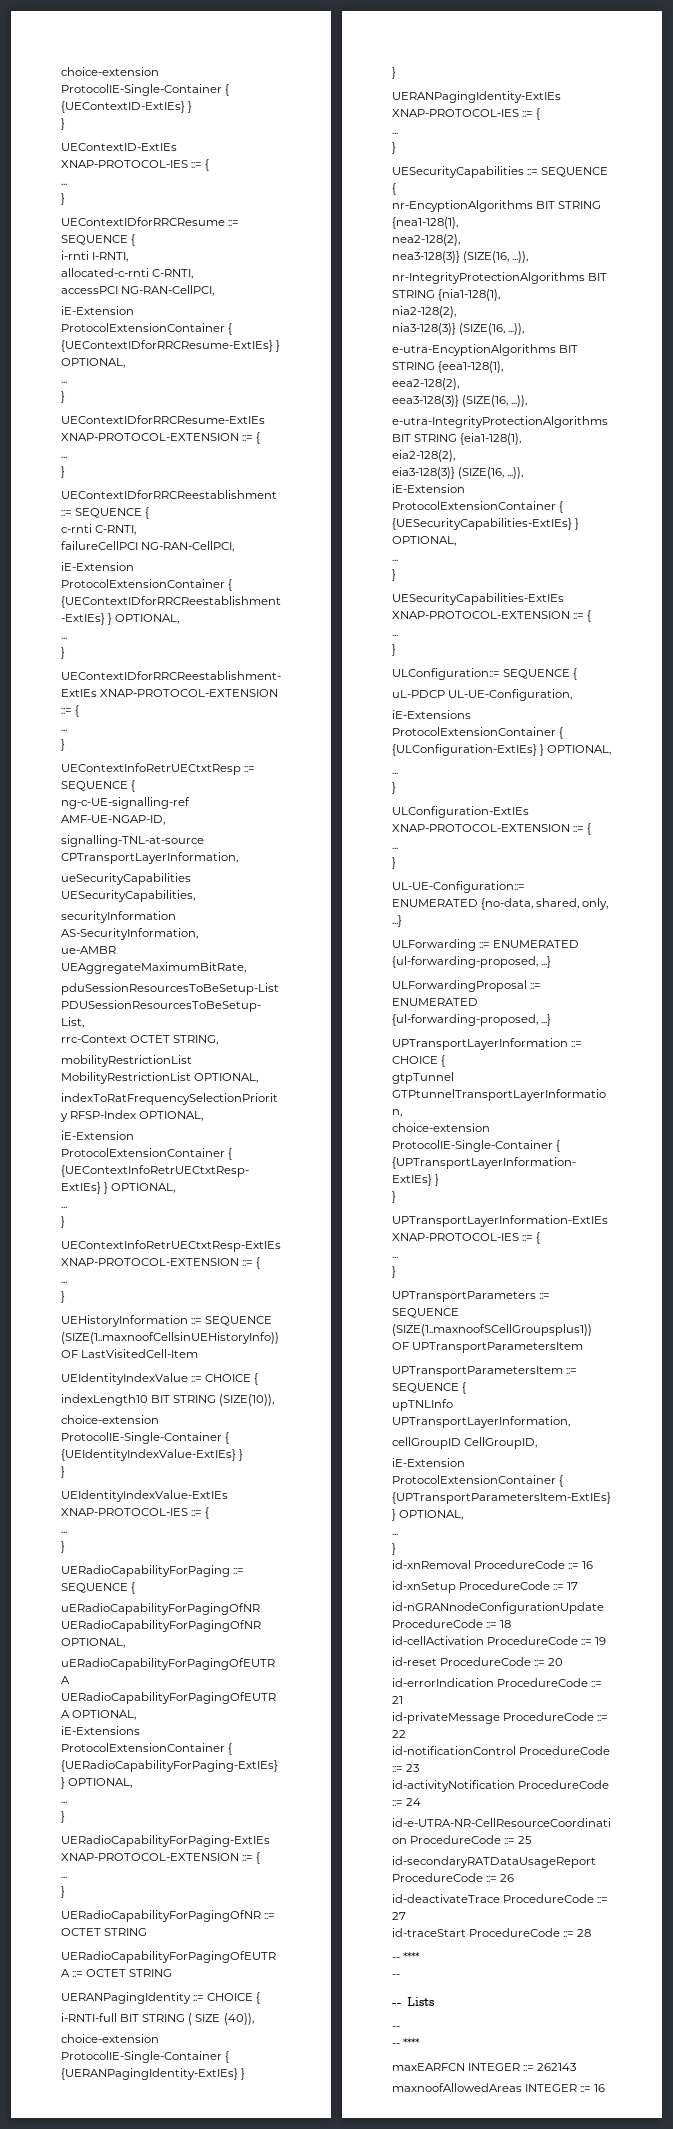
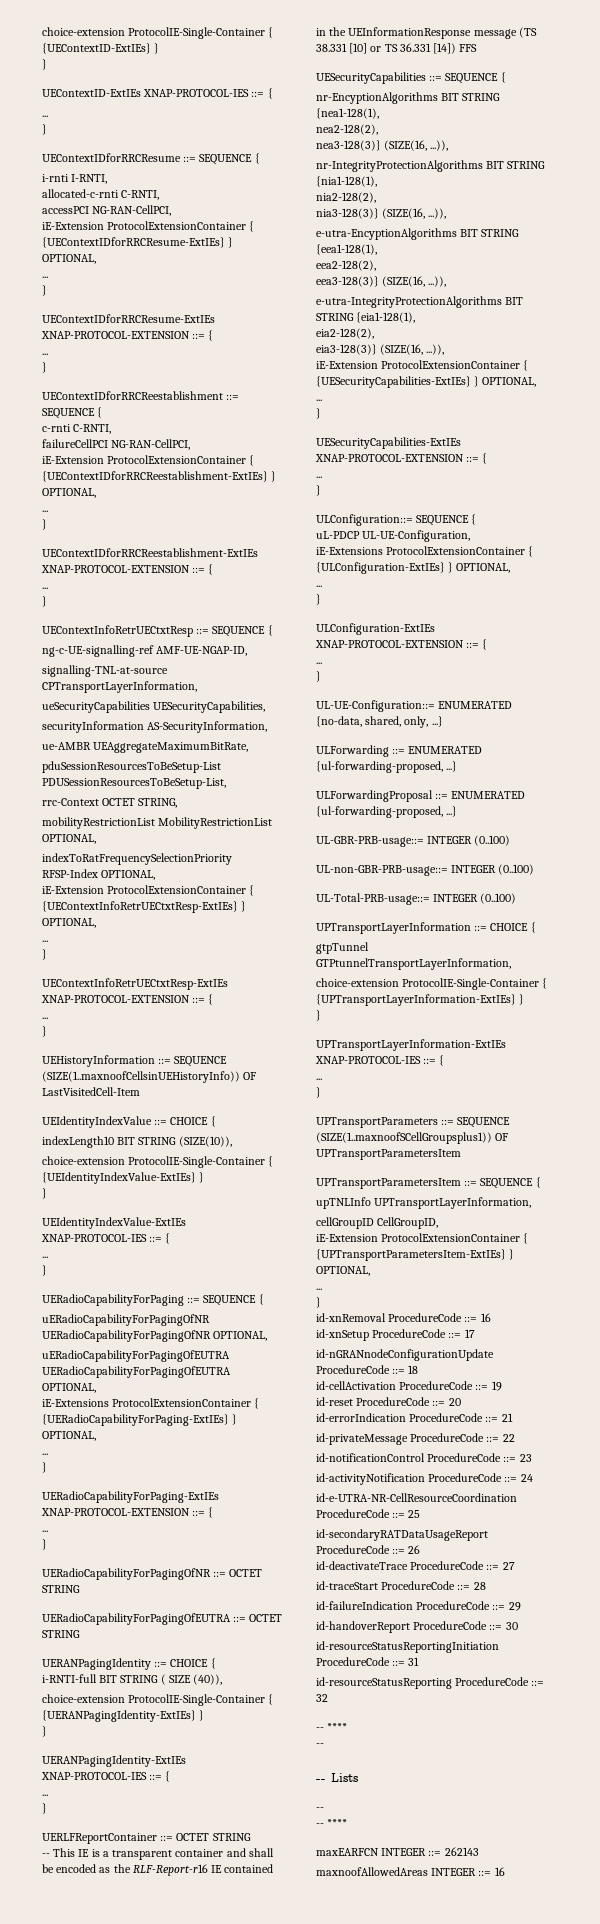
(396, 148) none -> [42,1833,251,1844] [42,1848,274,1860] [42,1864,274,1876] [316,27,537,39] [316,43,478,54] // UERLFReportContainer ::= OCTET STRING // -- This IE is a transparent container and shall be encoded as the RLF-Report-r16 IE contained in the UEInformationResponse message (TS 38.331 [10] or TS 36.331 [14]) FFS
(552, 1020) none -> [316,835,511,847] [316,864,535,876] [316,893,517,905] // UL-GBR-PRB-usage::= INTEGER (0..100) // UL-non-GBR-PRB-usage::= INTEGER (0..100) // UL-Total-PRB-usage::= INTEGER (0..100)
(592, 1933) none -> [316,1601,521,1611] [316,1621,518,1633] [316,1641,499,1653] [316,1657,420,1666] [316,1677,545,1689] [316,1694,328,1702] // id-failureIndication ProcedureCode ::= 29 // id-handoverReport ProcedureCode ::= 30 // id-resourceStatusReportingInitiation ProcedureCode ::= 31 // id-resourceStatusReporting ProcedureCode ::= 32

